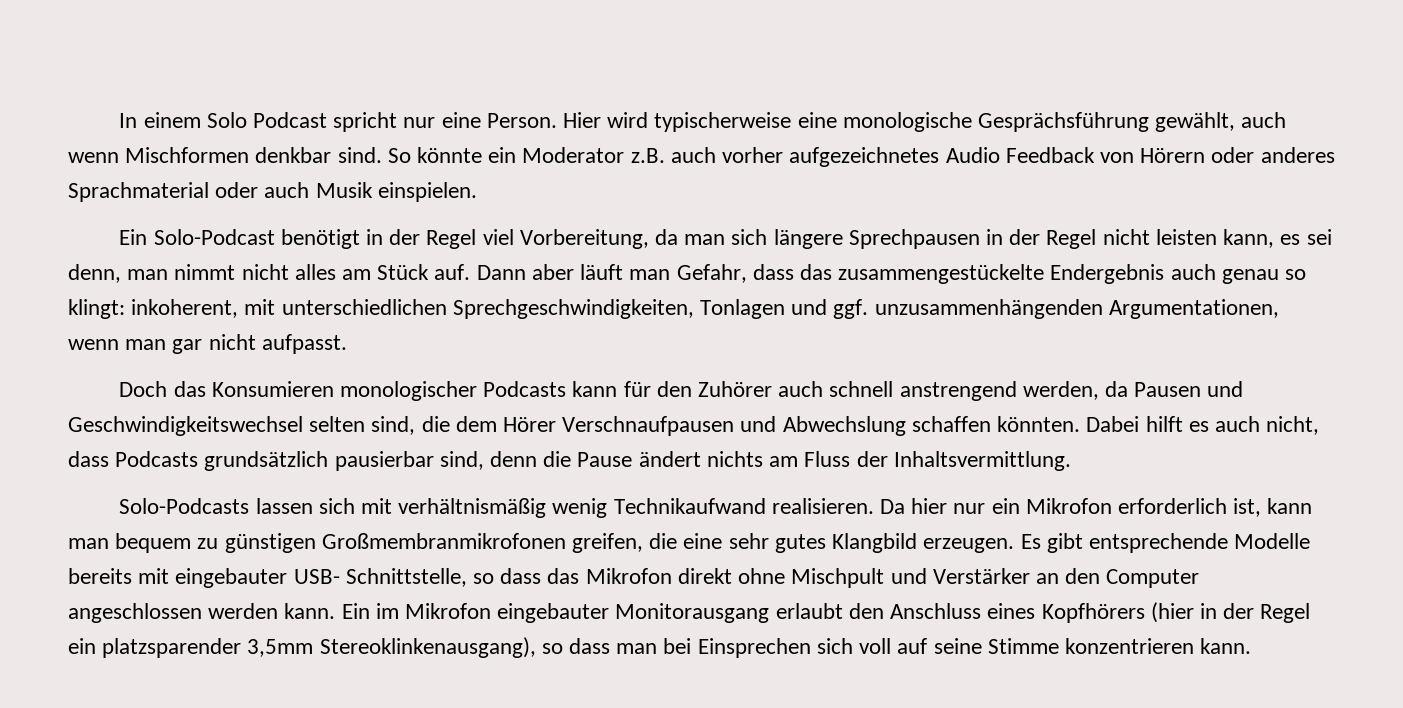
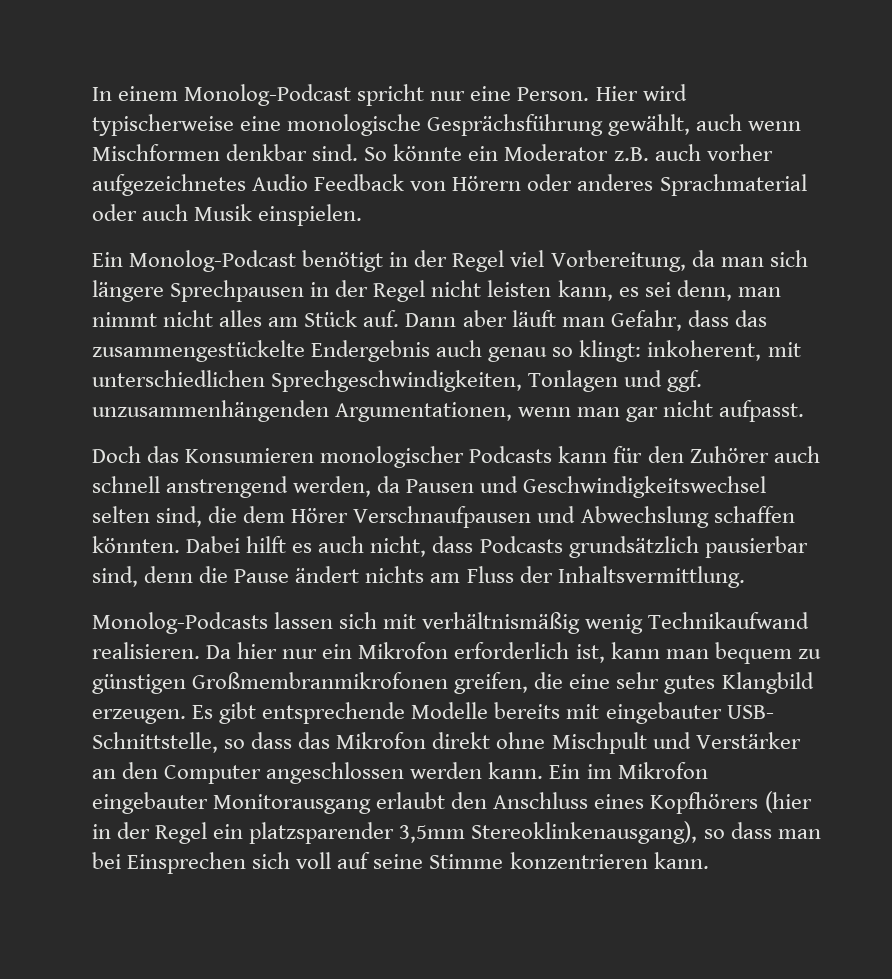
[206,112,327,128] Solo Podcast -> [184,84,352,106] Monolog-Podcast
[153,229,275,245] Solo-Podcast -> [129,250,297,272] Monolog-Podcast
[119,498,250,514] Solo-Podcasts -> [92,612,268,634] Monolog-Podcasts

